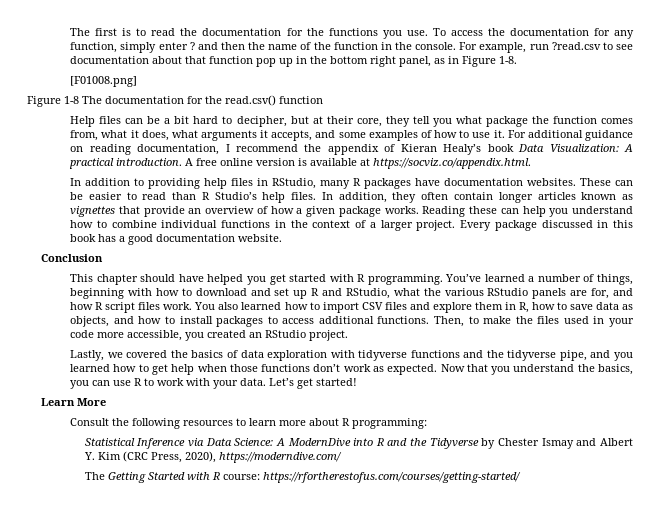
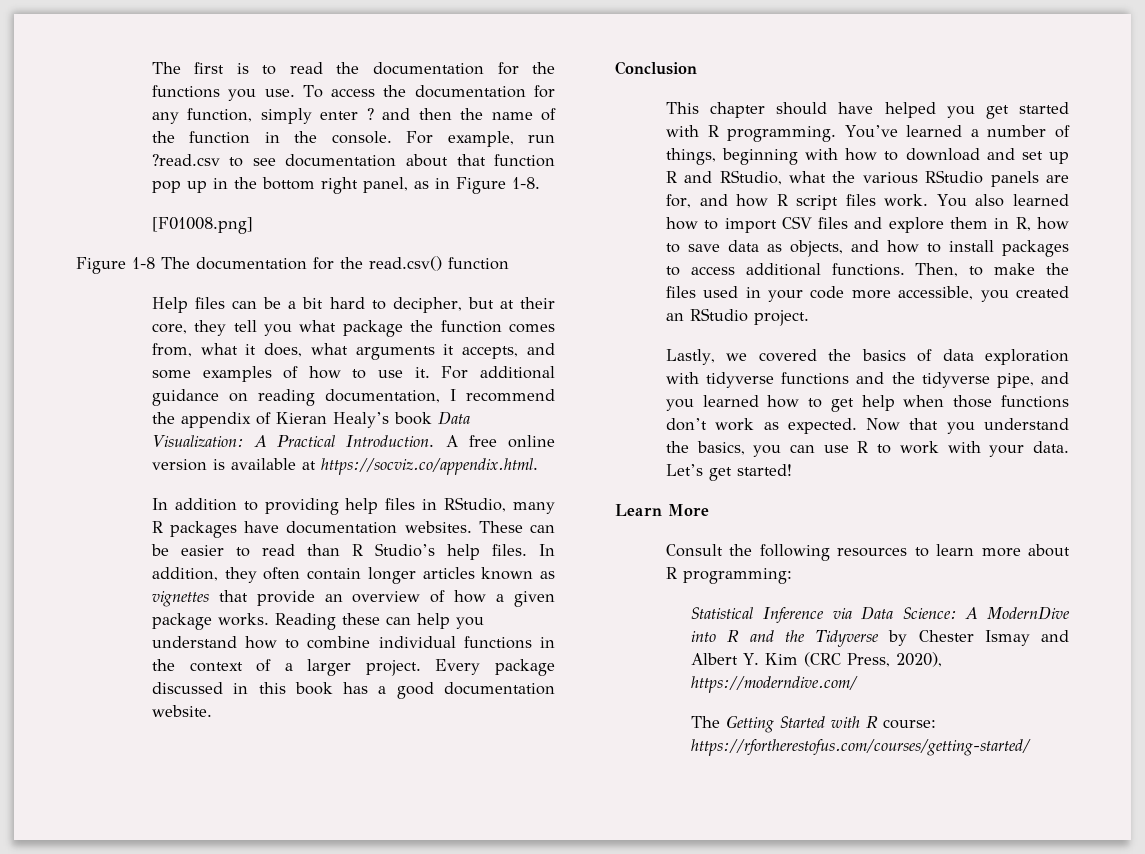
[69,158,183,169] practical introduction. -> [277,435,435,447] Practical Introduction.

